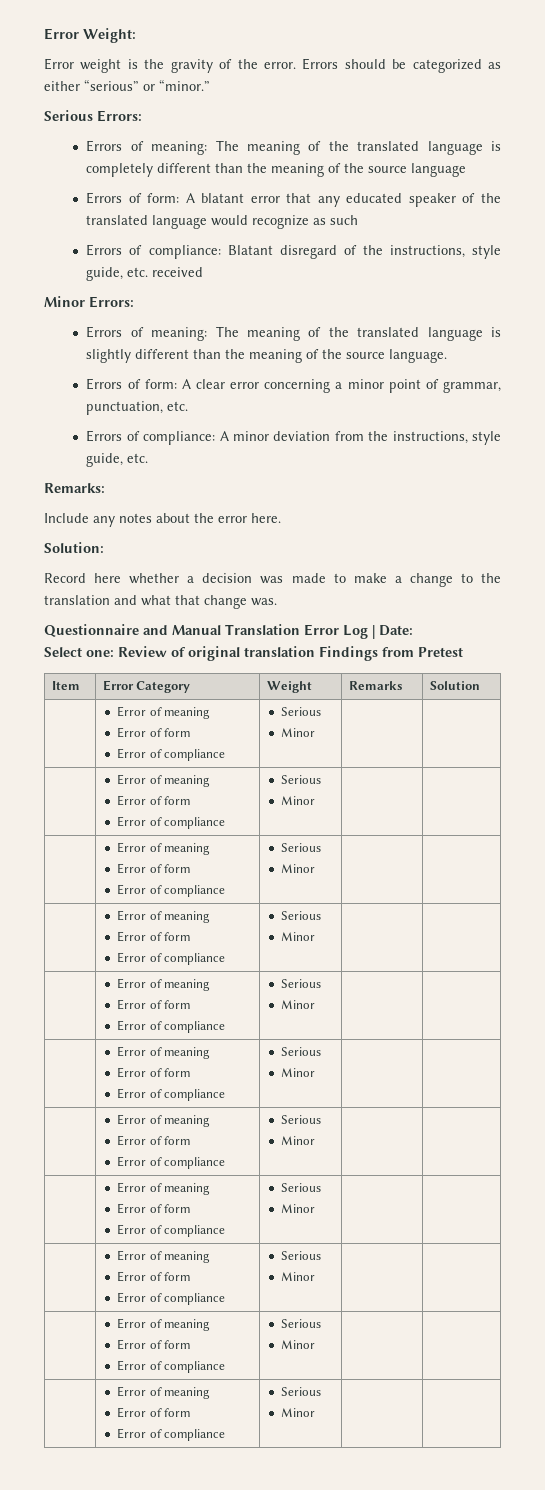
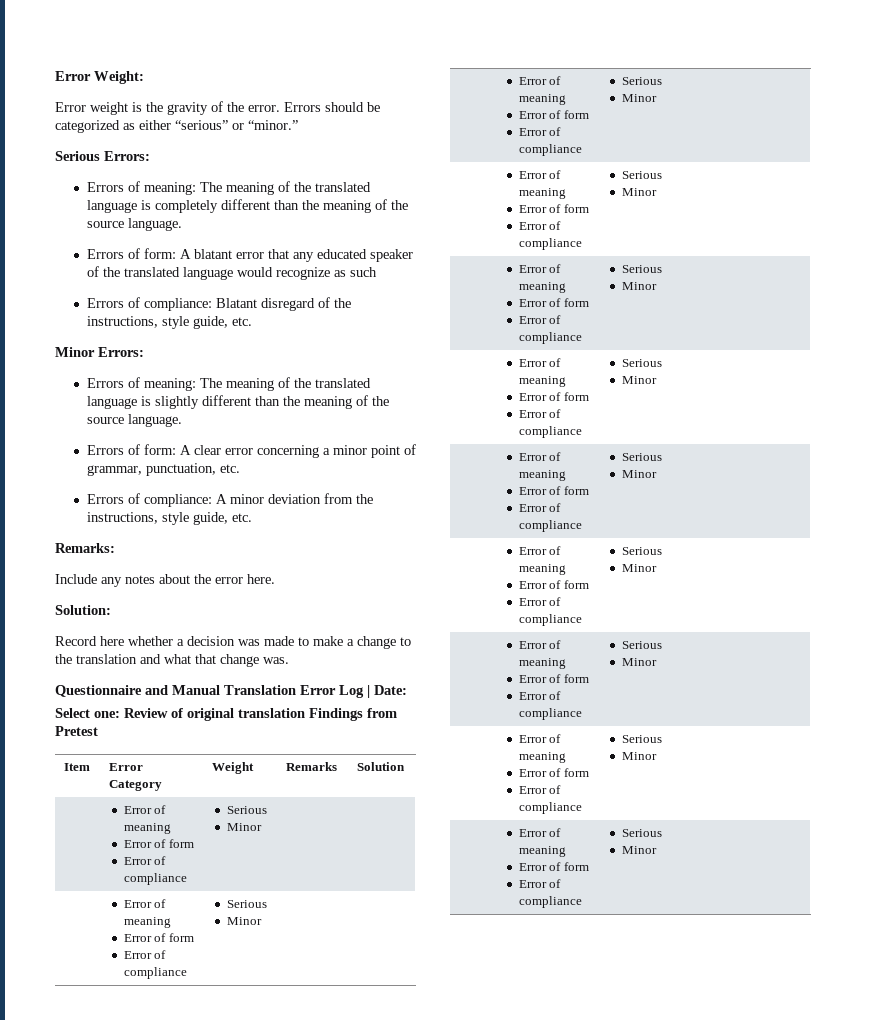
[411,163,467,177] language -> [127,218,182,231] language.
[152,267,204,277] received -> (252, 321) none

